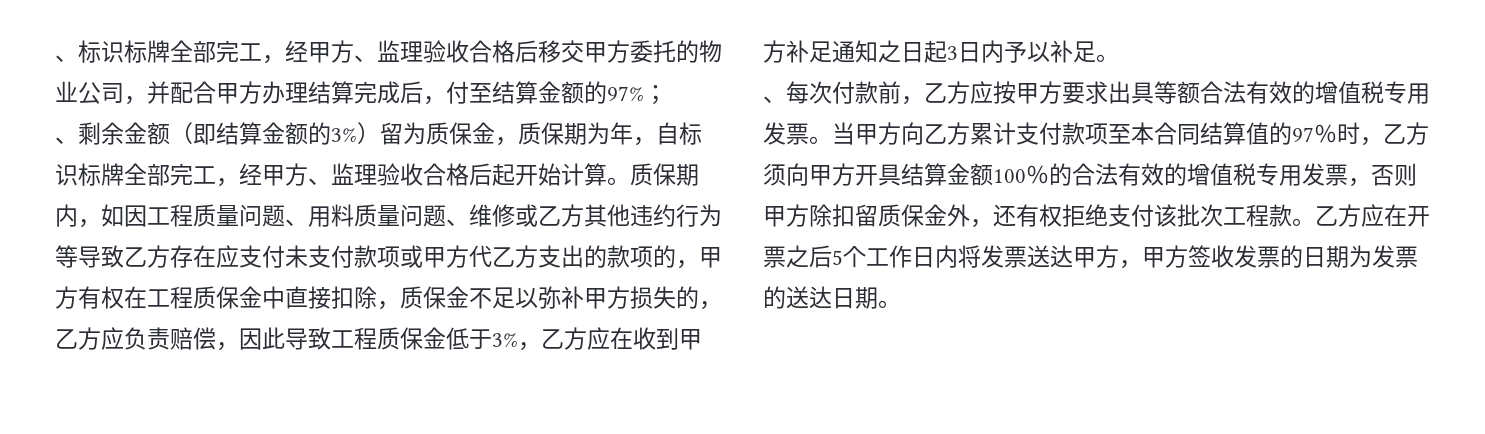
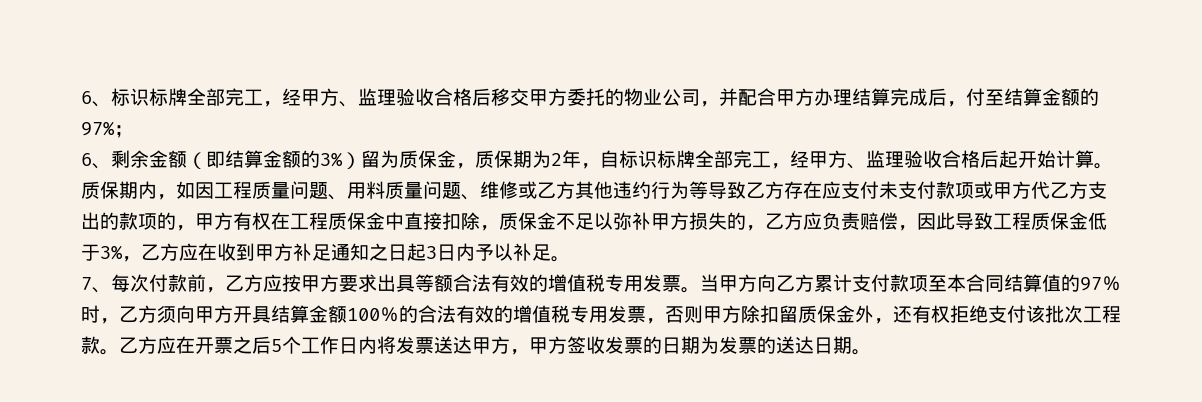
(55, 58) none -> [81,91,92,104] 6
(667, 95) none -> [81,153,92,166] 6
(610, 133) none -> [551,153,562,166] 2
(1119, 58) none -> [81,277,92,290] 7

